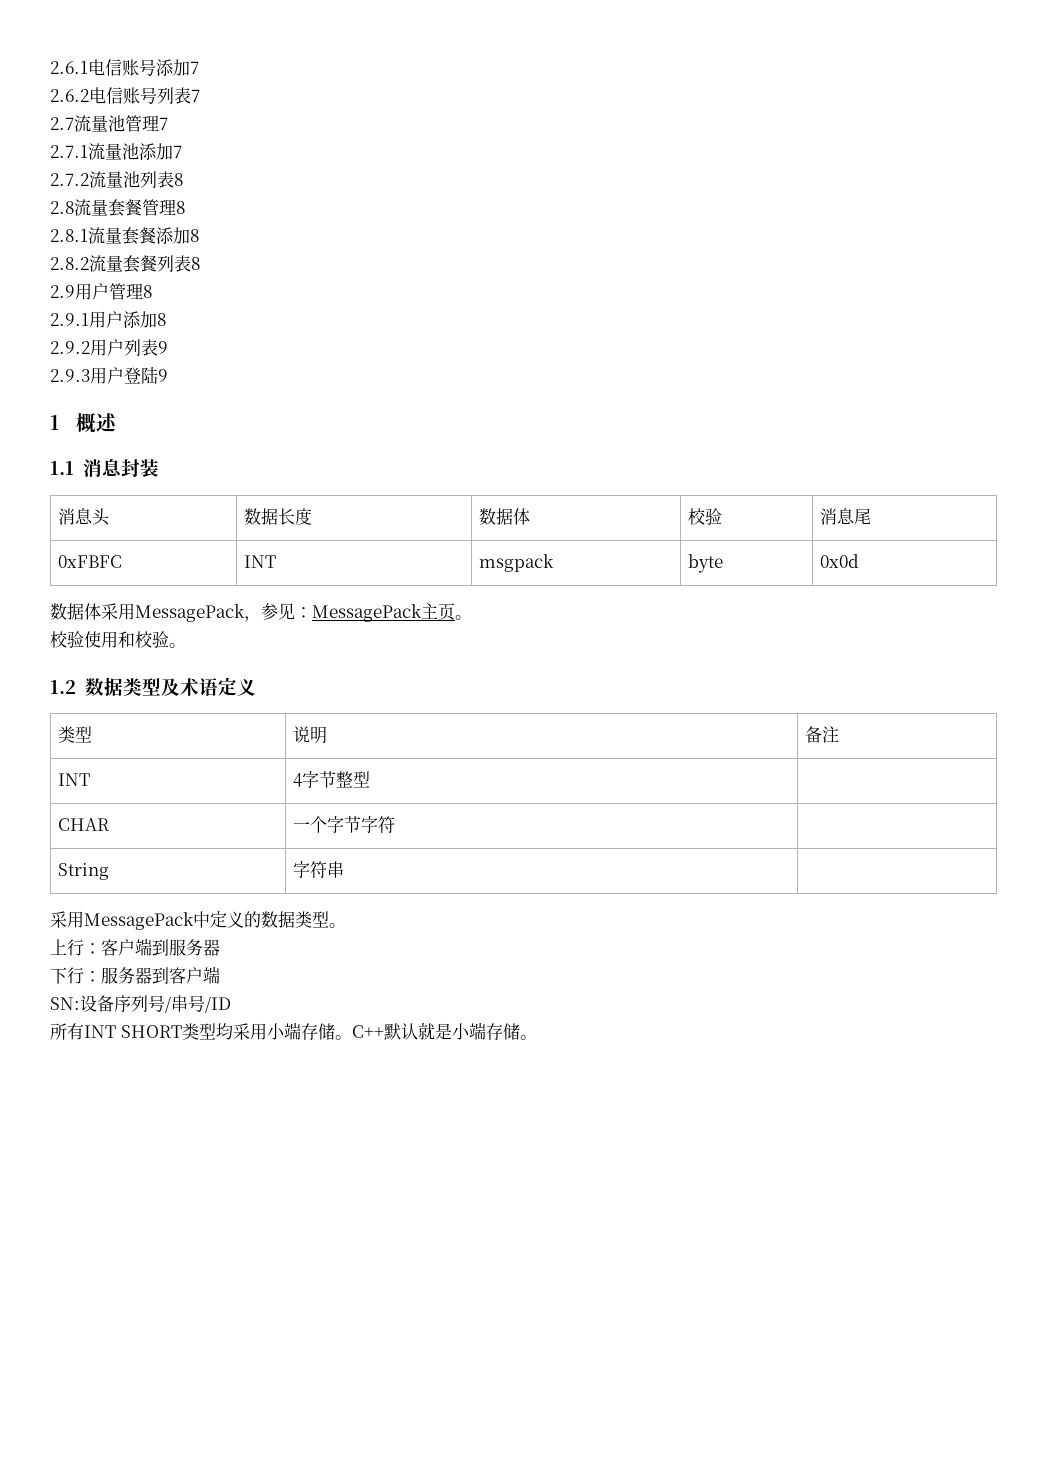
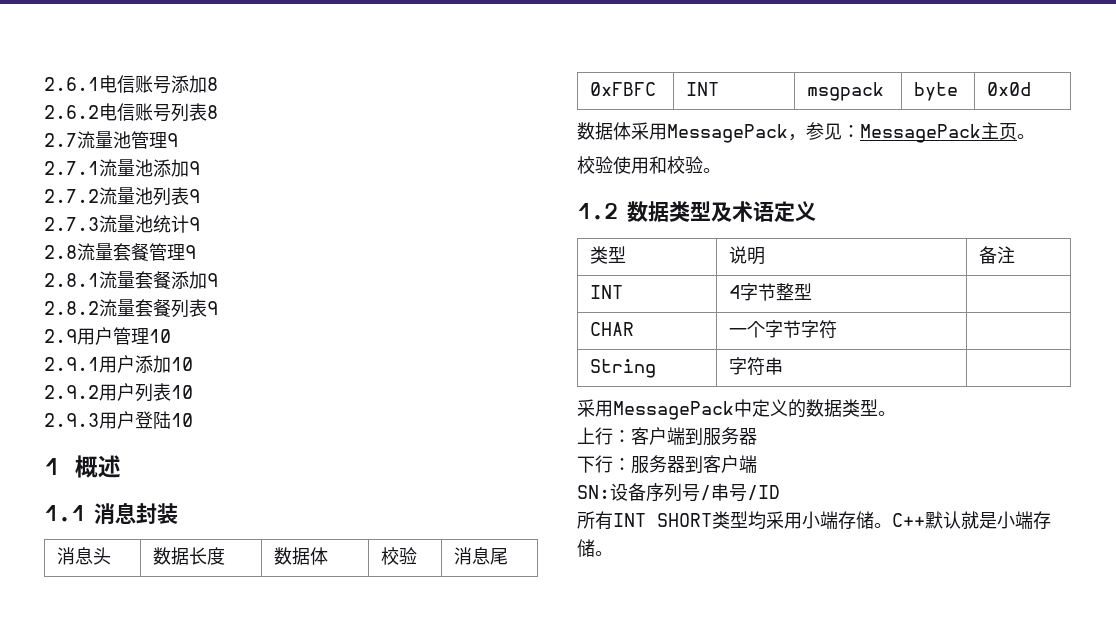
[190,61,199,74] 7 -> [207,77,218,91] 8
[191,89,200,102] 7 -> [207,105,218,119] 8
[159,117,168,130] 7 -> [167,133,178,147] 9
[173,145,182,158] 7 -> [189,161,200,175] 9
[174,173,183,186] 8 -> [189,189,200,203] [44,215,200,233] 9 // 2.7.3流量池统计9
[176,201,185,214] 8 -> [185,245,196,259] 9
[190,229,199,242] 8 -> [207,273,218,287] 9
[191,257,200,270] 8 -> [207,301,218,315] 9
[143,285,152,298] 8 -> [149,329,171,343] 10
[157,313,166,326] 8 -> [171,357,193,371] 10
[158,341,168,354] 9 -> [171,385,193,399] 10
[158,369,168,382] 9 -> [171,413,193,427] 10

